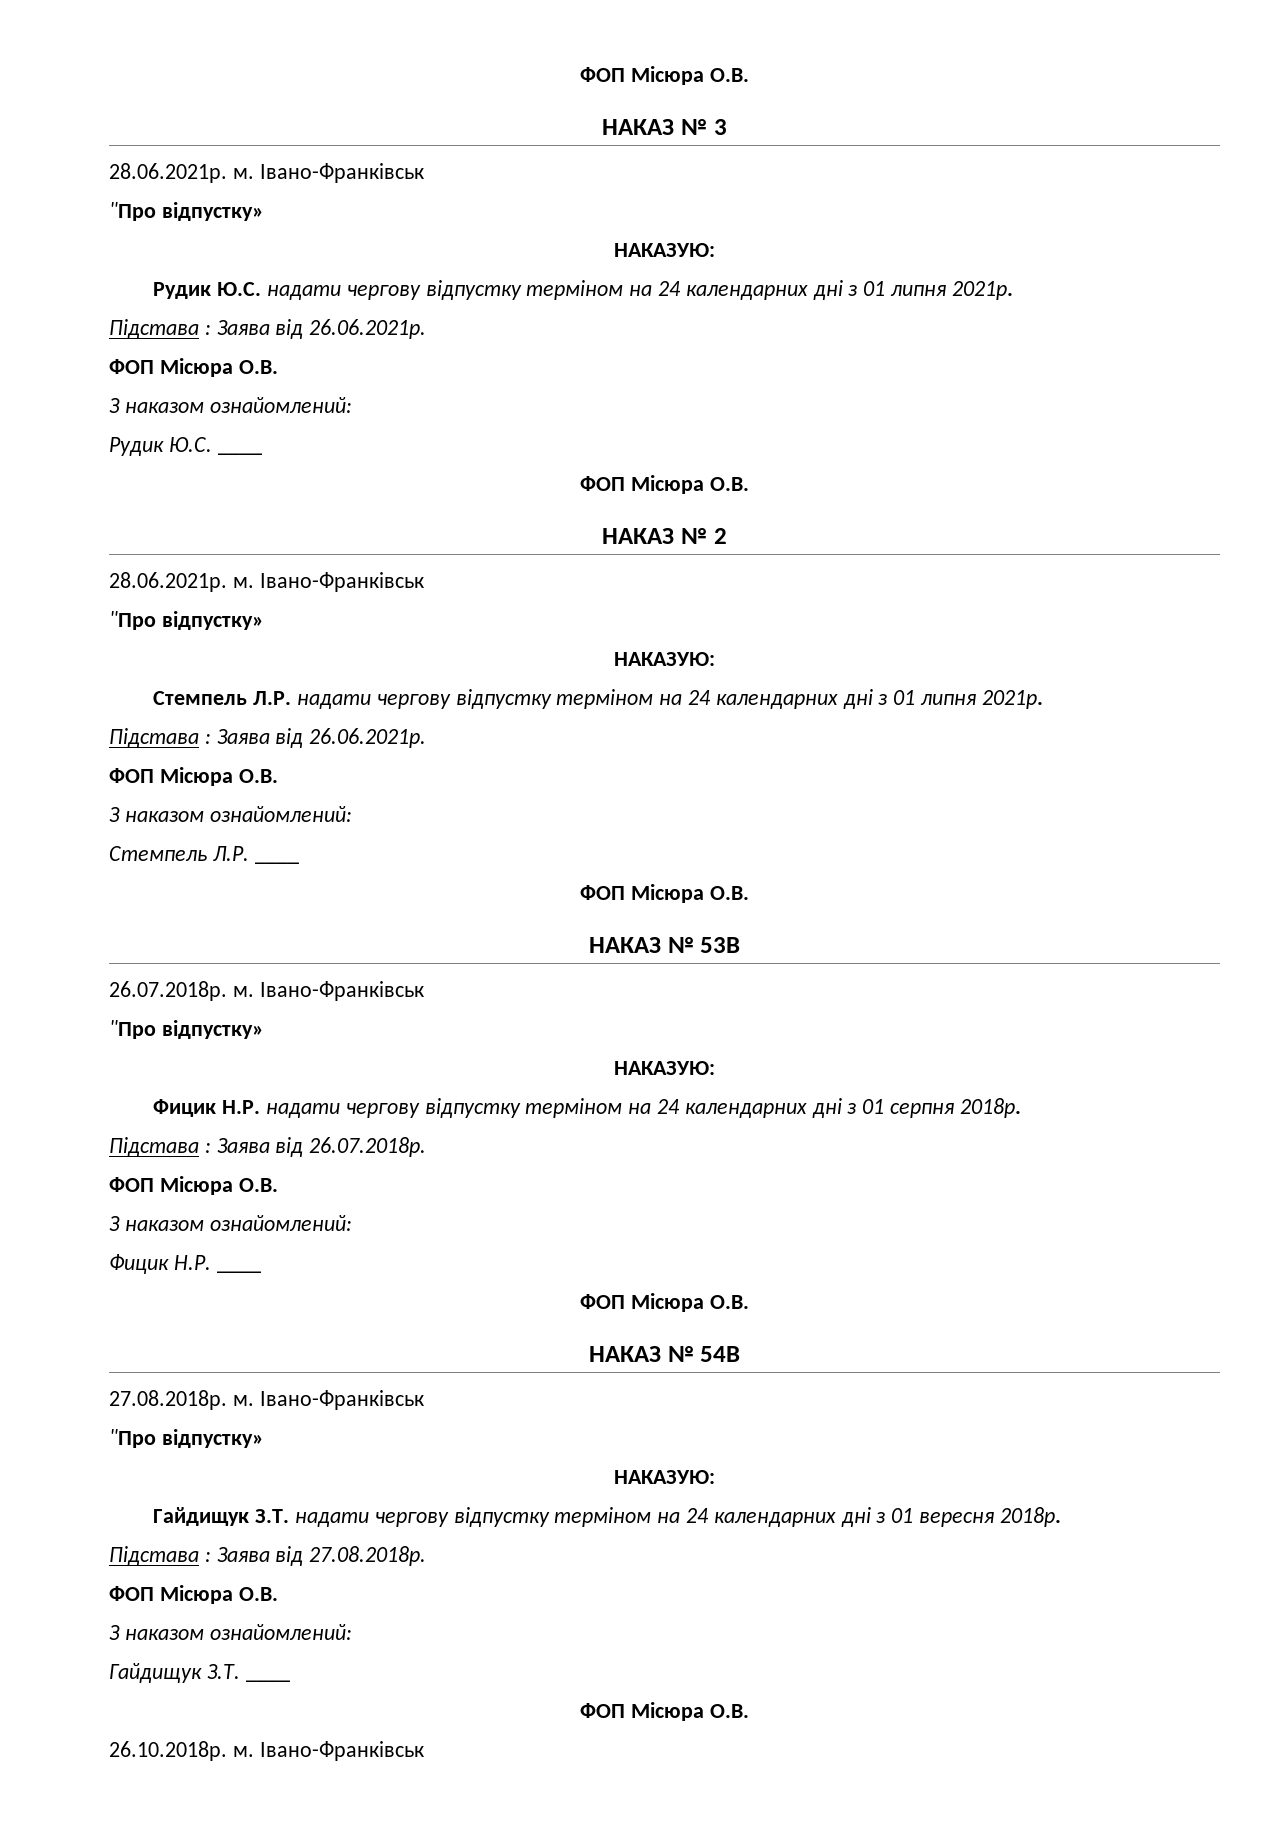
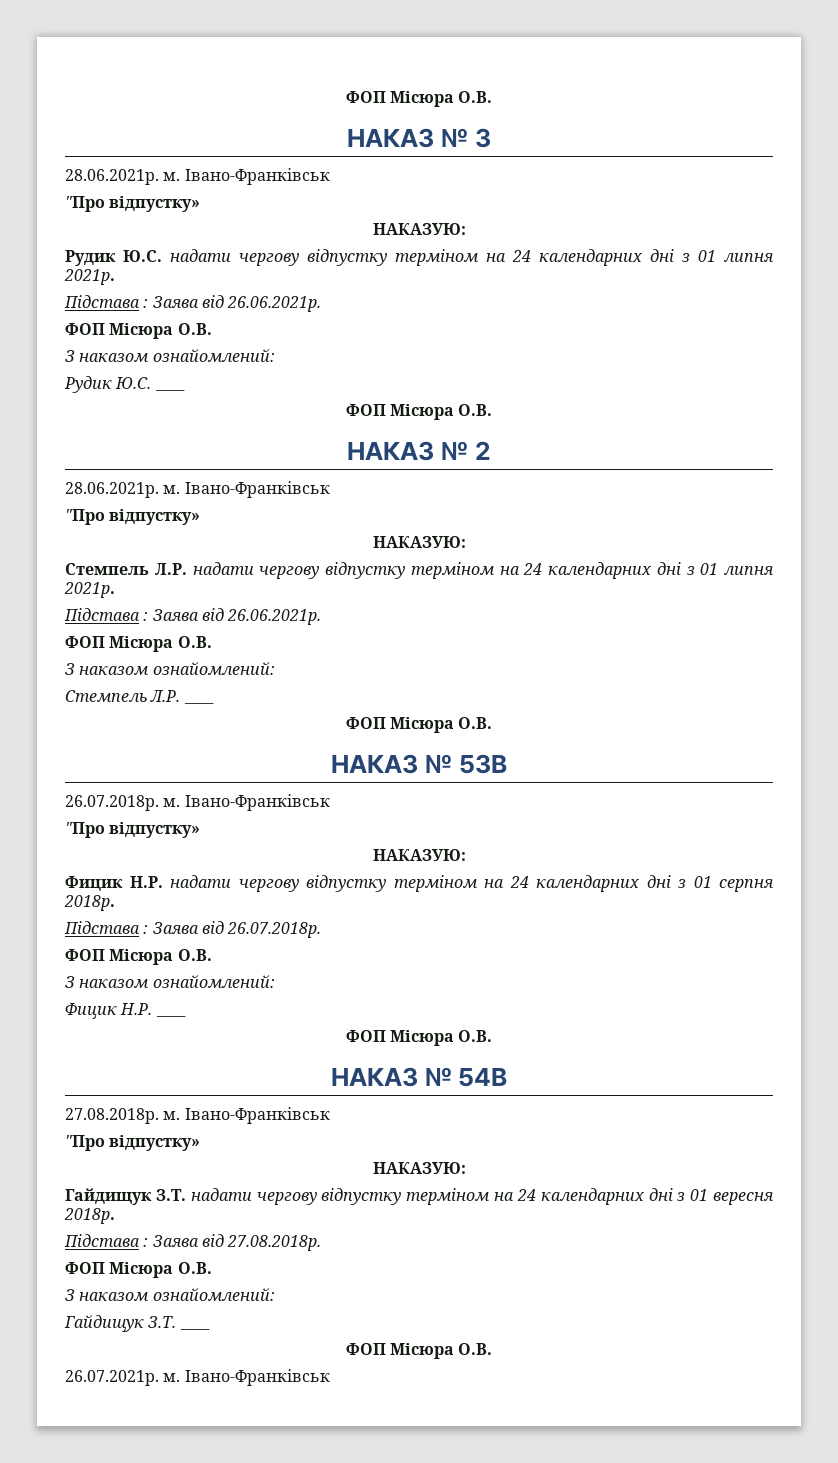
[109,1741,227,1761] 26.10.2018р. -> [65,1370,159,1386] 26.07.2021р.

